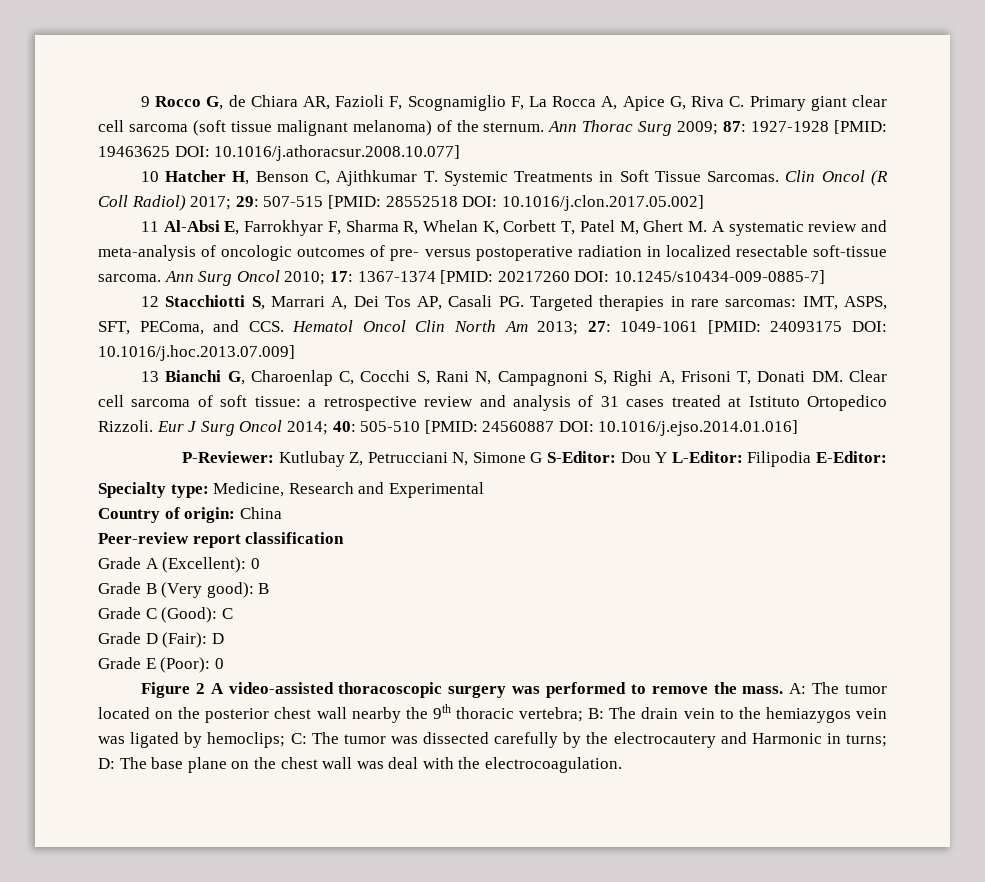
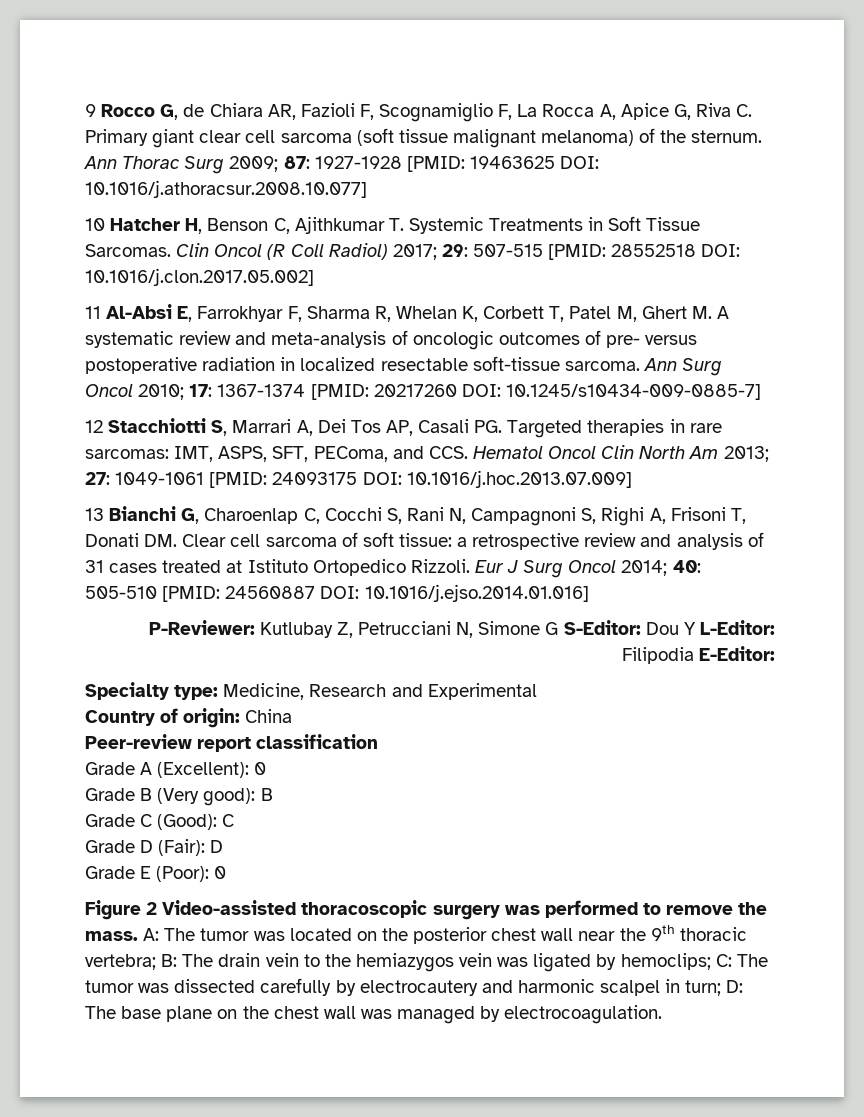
[210,682,334,694] A video-assisted -> [162,900,297,915] Video-assisted
(888, 689) none -> [253,931,285,941] was
[351,707,401,723] nearby -> [578,931,616,941] near
[586,732,609,744] the -> (356, 988) none
[751,733,887,747] Harmonic in turns; -> [517,979,722,996] harmonic scalpel in turn;
[388,757,481,769] deal with the -> [397,1006,501,1024] managed by

